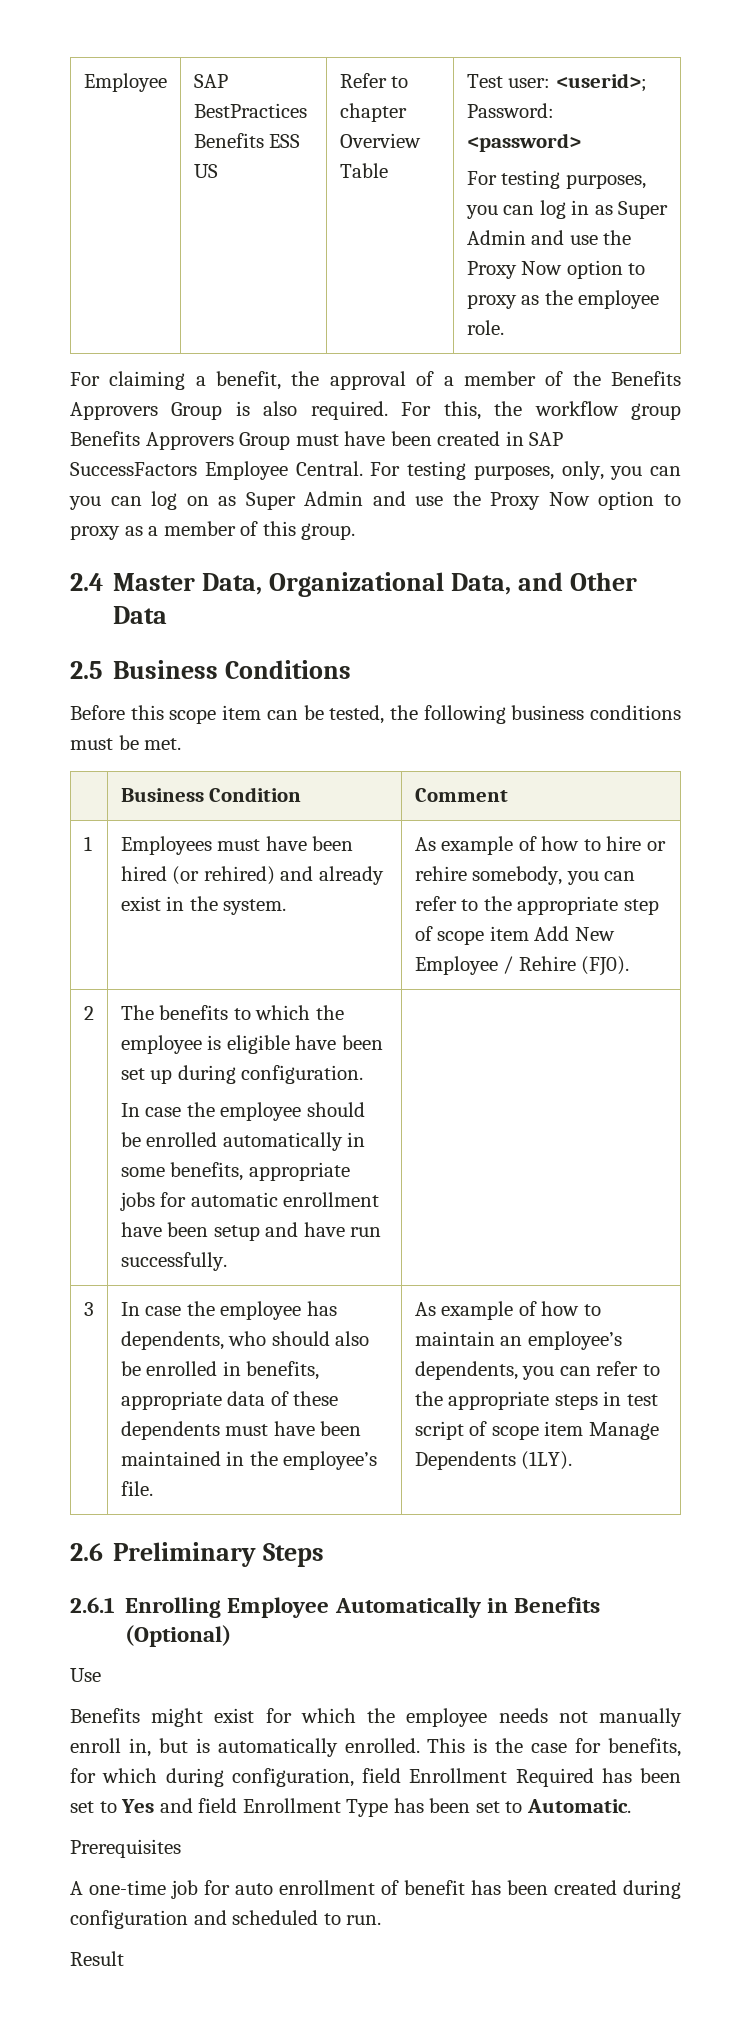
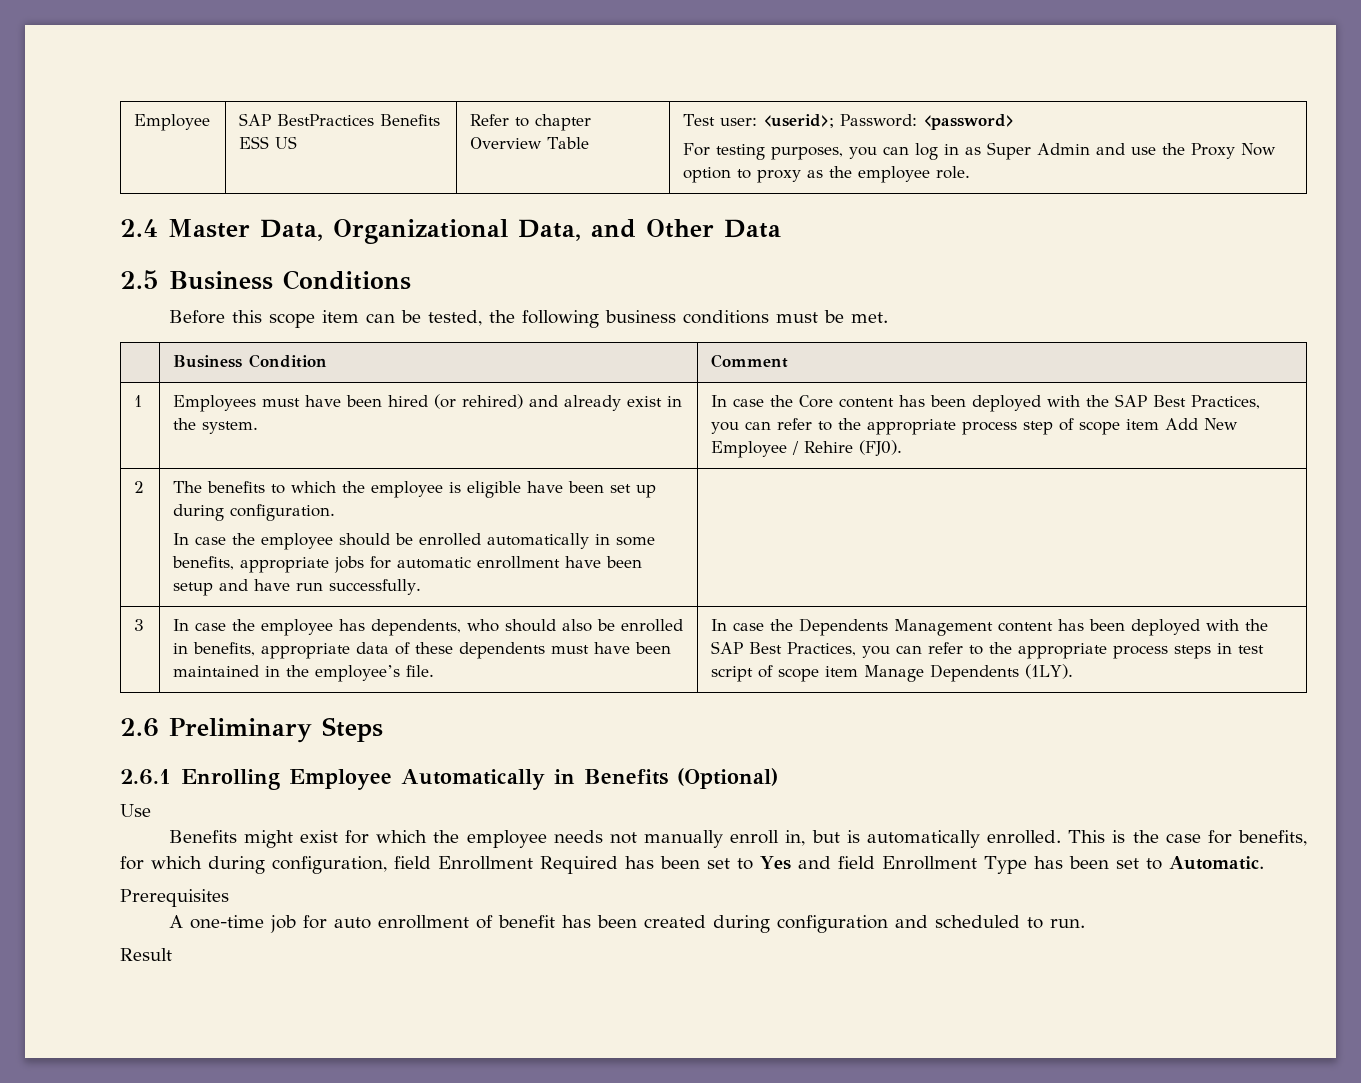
[70,371,682,390] [70,401,682,420] [70,431,564,450] [70,461,681,480] [69,491,682,510] [70,521,356,540] // For claiming a benefit, the approval of a member of the Benefits Approvers Group is also required. For this, the workflow group Benefits Approvers Group must have been created in SAP SuccessFactors Employee Central. For testing purposes, only, you can you can log on as Super Admin and use the Proxy Now option to proxy as a member of this group. -> (971, 172) none
[414,836,666,855] [414,866,636,885] [414,896,619,915] As example of how to hire or rehire somebody, you can refer to the appropriate -> [711,394,1261,412] [711,418,1018,435] In case the Core content has been deployed with the SAP Best Practices, you can refer to the appropriate process
[414,1301,601,1320] [414,1331,622,1350] [414,1361,660,1380] [414,1391,550,1410] As example of how to maintain an employee’s dependents, you can refer to the appropriate -> [711,618,1269,636] [711,641,1169,659] In case the Dependents Management content has been deployed with the SAP Best Practices, you can refer to the appropriate process

